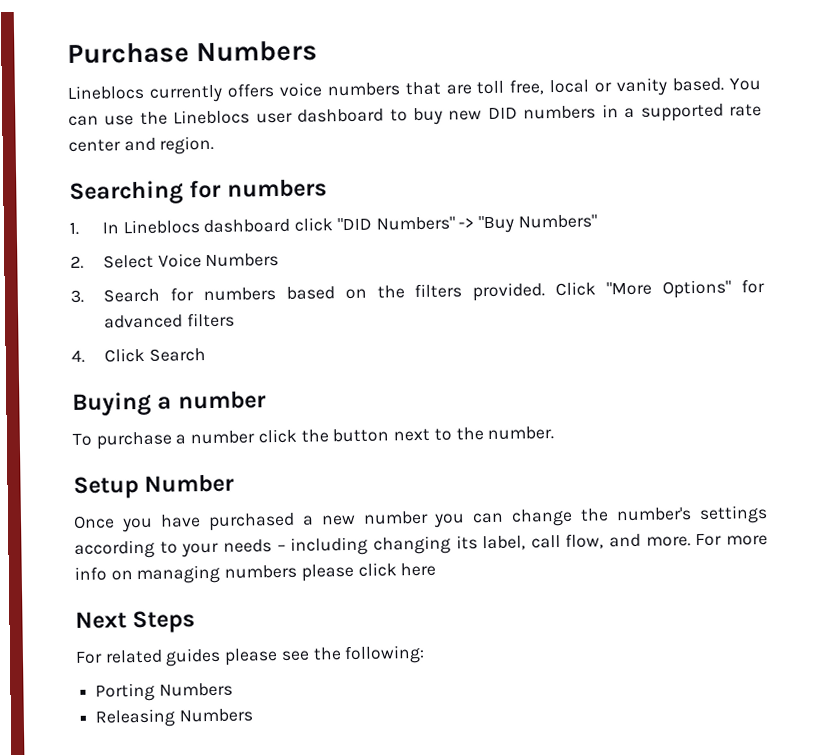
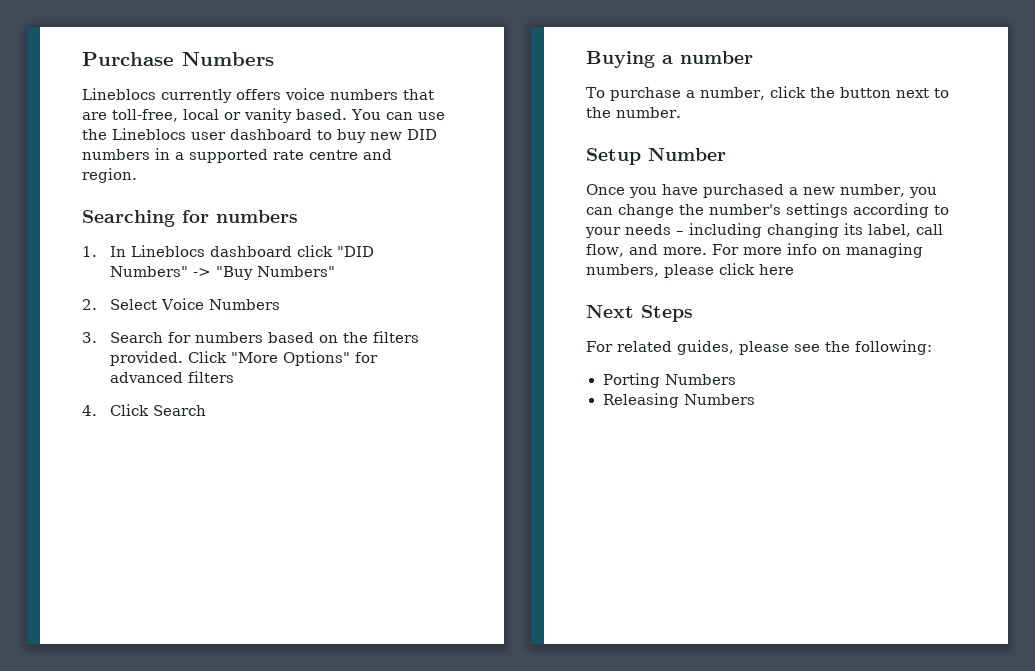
[476,79,545,95] toll free, -> [112,109,178,122] toll-free,
[68,139,121,152] center -> [309,150,358,160] centre
[190,430,256,445] number -> [699,87,765,100] number,
[362,510,429,525] number -> [840,184,905,197] number,
[224,564,298,579] numbers -> [586,264,659,277] numbers,
[165,647,222,667] guides -> [677,340,734,355] guides,

